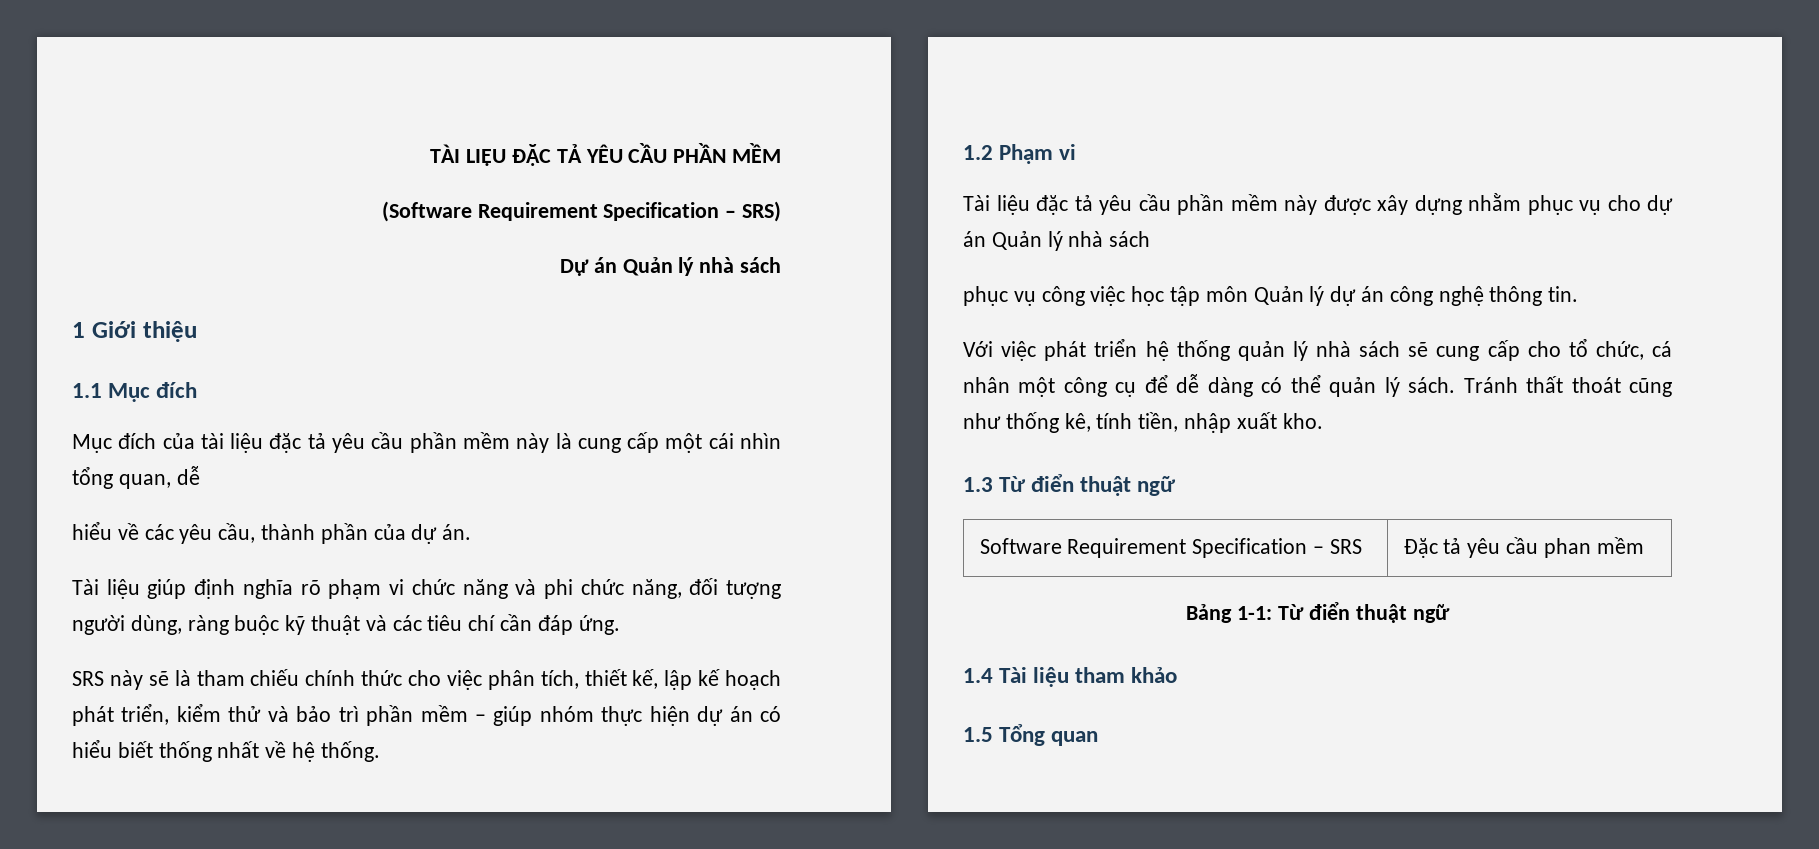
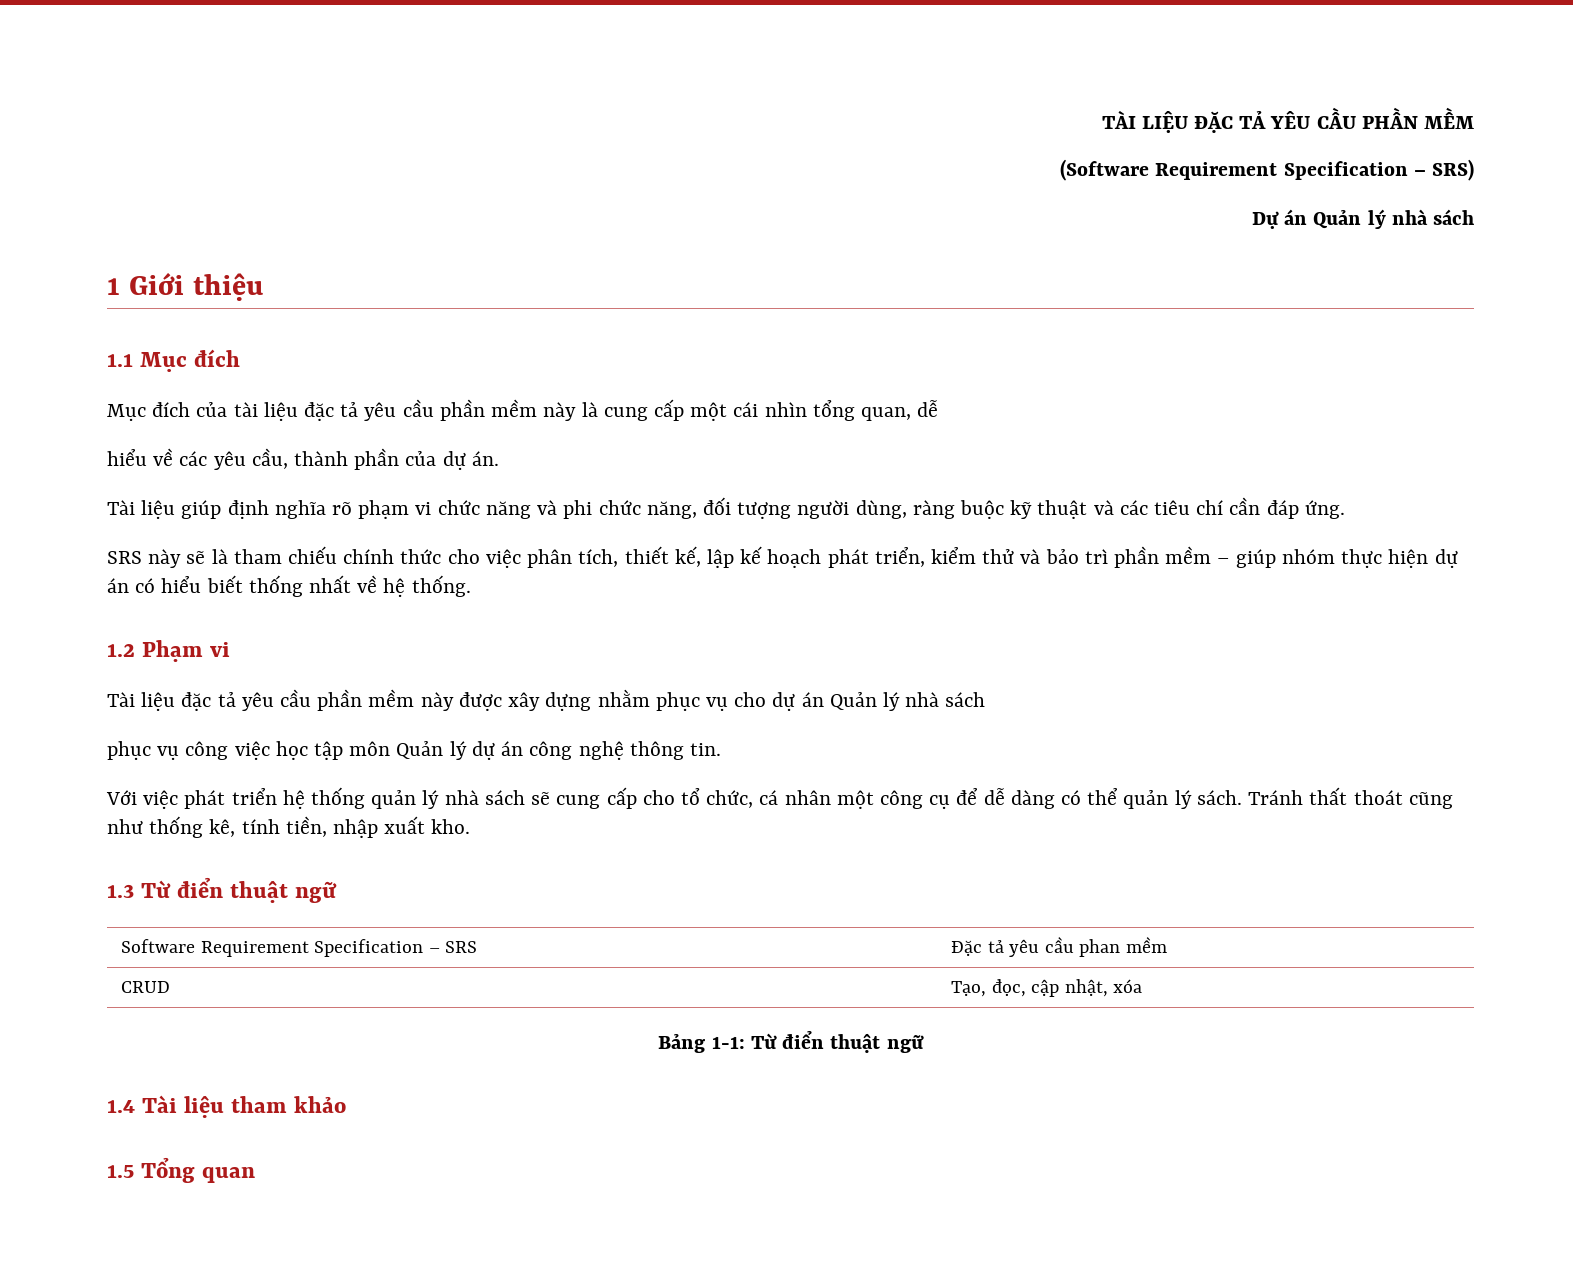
(1644, 545) none -> [120,981,170,993] [950,979,1143,997] // CRUD | Tạo, đọc, cập nhật, xóa

